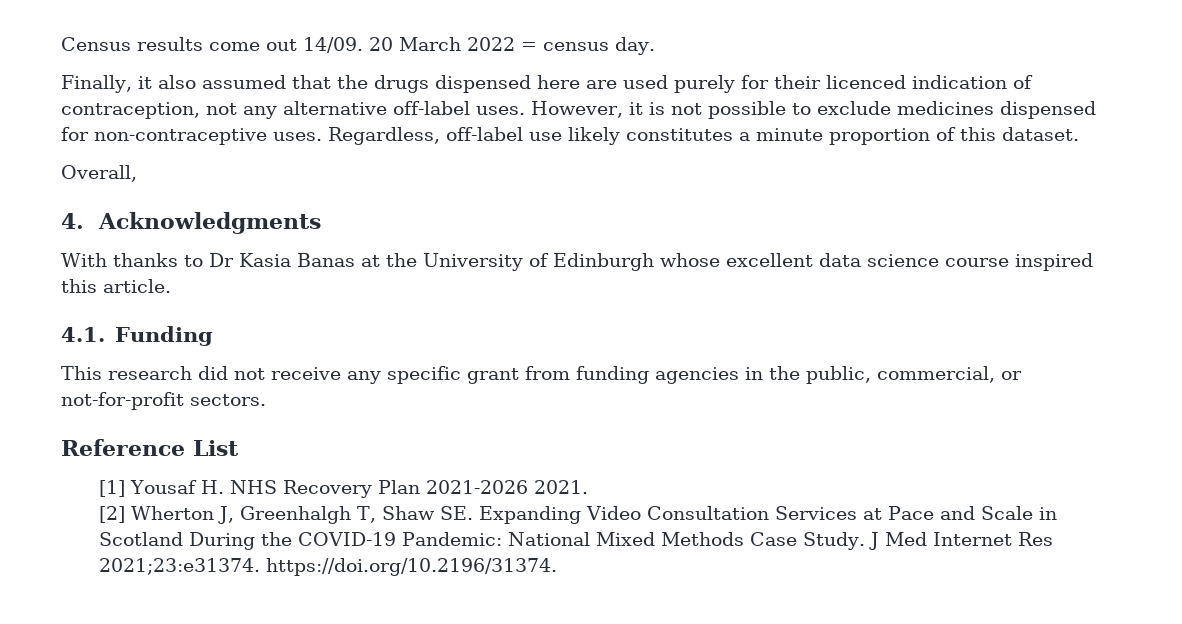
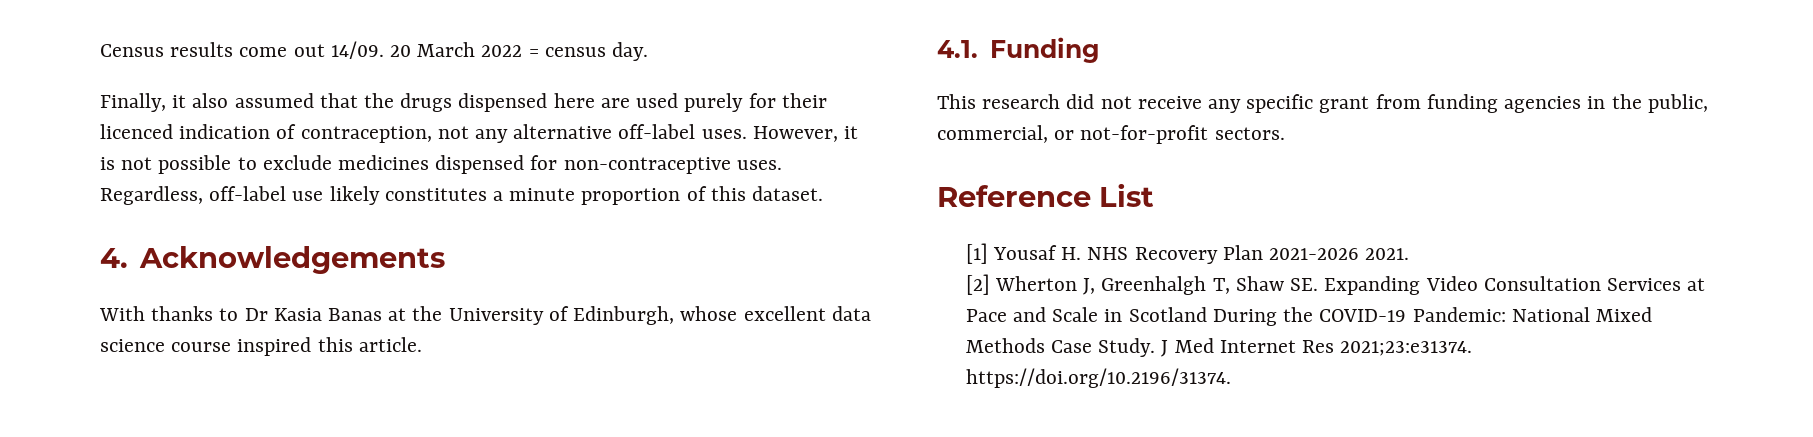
[61,165,137,182] // Overall, -> (824, 193) none
[97,212,321,234] Acknowledgments -> [138,246,445,274] Acknowledgements
[553,253,654,271] Edinburgh -> [573,306,675,325] Edinburgh,

